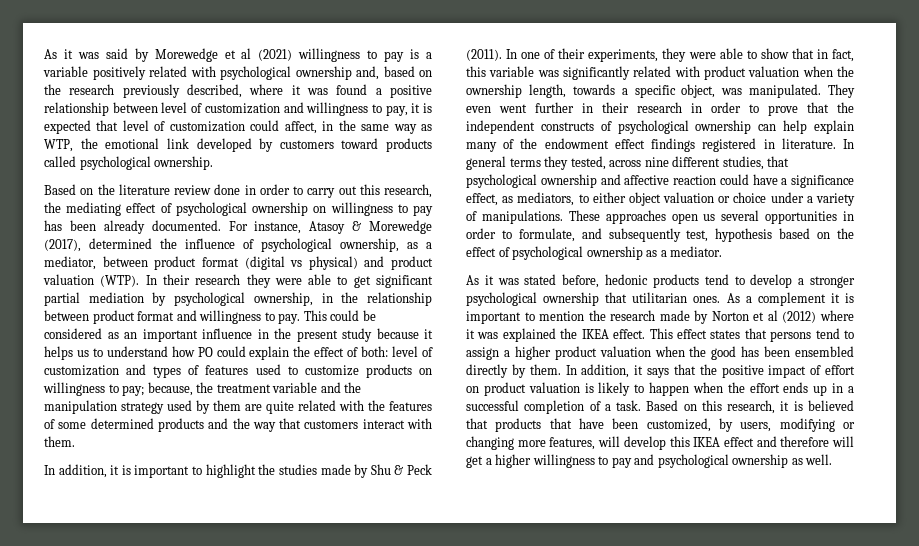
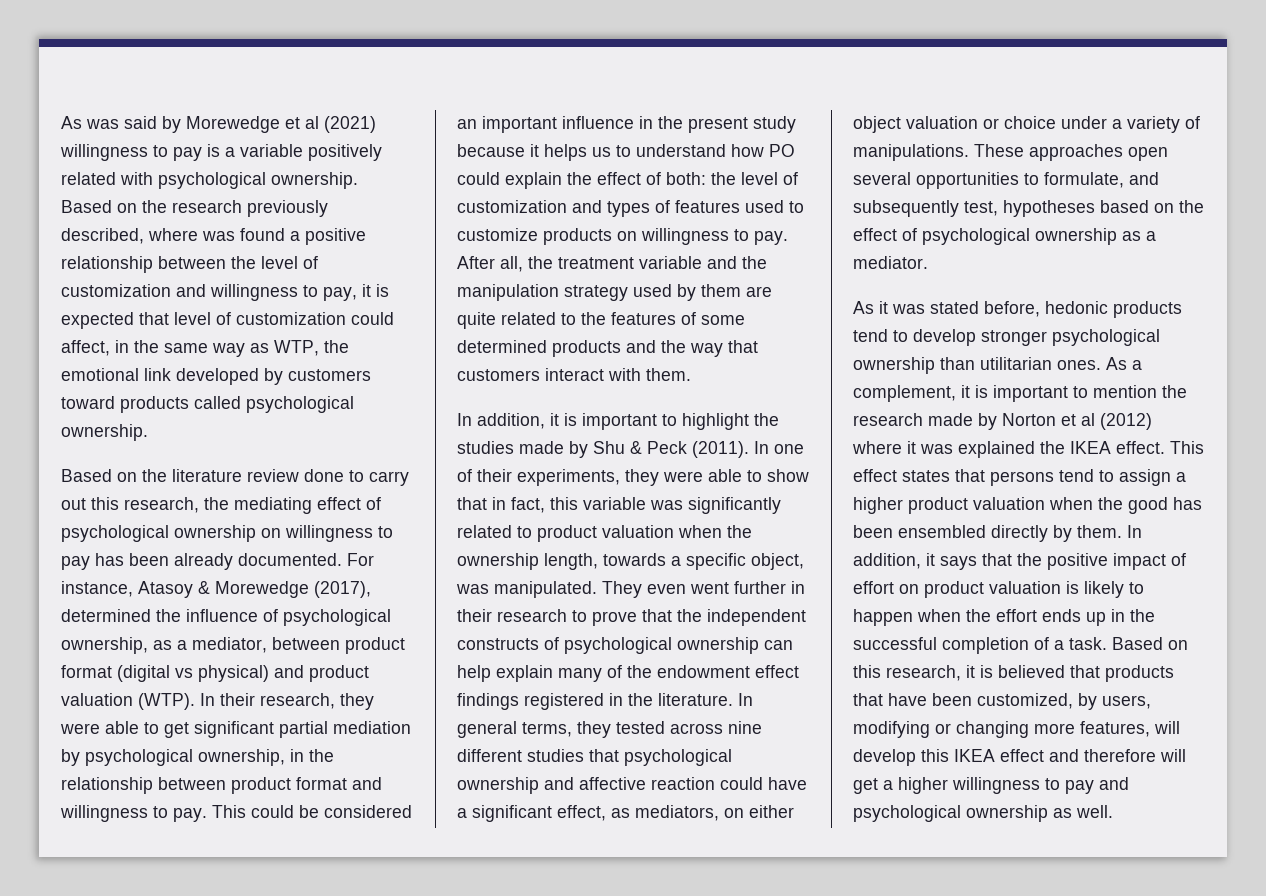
[44,49,73,59] As it -> [61,116,82,129] As
[295,66,415,80] ownership and, based -> [271,172,358,189] [61,200,112,213] ownership. Based
[291,85,301,95] it -> (198, 234) none
(158, 107) none -> [231,256,256,269] the
[244,184,290,195] in order -> (344, 475) none
[195,274,241,285] research -> [260,693,335,709] research,
[107,332,119,339] as -> (412, 811) none
(389, 351) none -> [711,172,736,185] the
[122,382,193,396] pay; because, -> [754,231,788,245] [457,256,523,272] pay. After all,
[339,400,364,411] with -> [561,313,576,325] to
[674,66,700,77] with -> [517,526,532,538] to
[691,102,741,113] in order -> (567, 615) none
(775, 144) none -> [628,693,653,706] the
[509,156,606,170] terms they tested, -> [522,721,665,738] terms, they tested
[722,156,764,170] studies, -> [527,749,584,762] studies
[791,175,854,188] significance -> [472,805,552,822] significant
[578,194,589,203] to -> [724,808,744,818] on
[703,214,716,221] us -> (1168, 154) none
[843,211,854,221] [466,228,496,239] in order -> (1019, 180) none
[715,228,773,242] hypothesis -> [1003,200,1095,217] hypotheses
[798,278,805,285] a -> (976, 337) none
[605,292,628,303] that -> [940,357,975,370] than
[757,292,826,306] complement -> [853,385,956,402] complement,
[848,386,855,393] a -> [1130,609,1155,622] the

